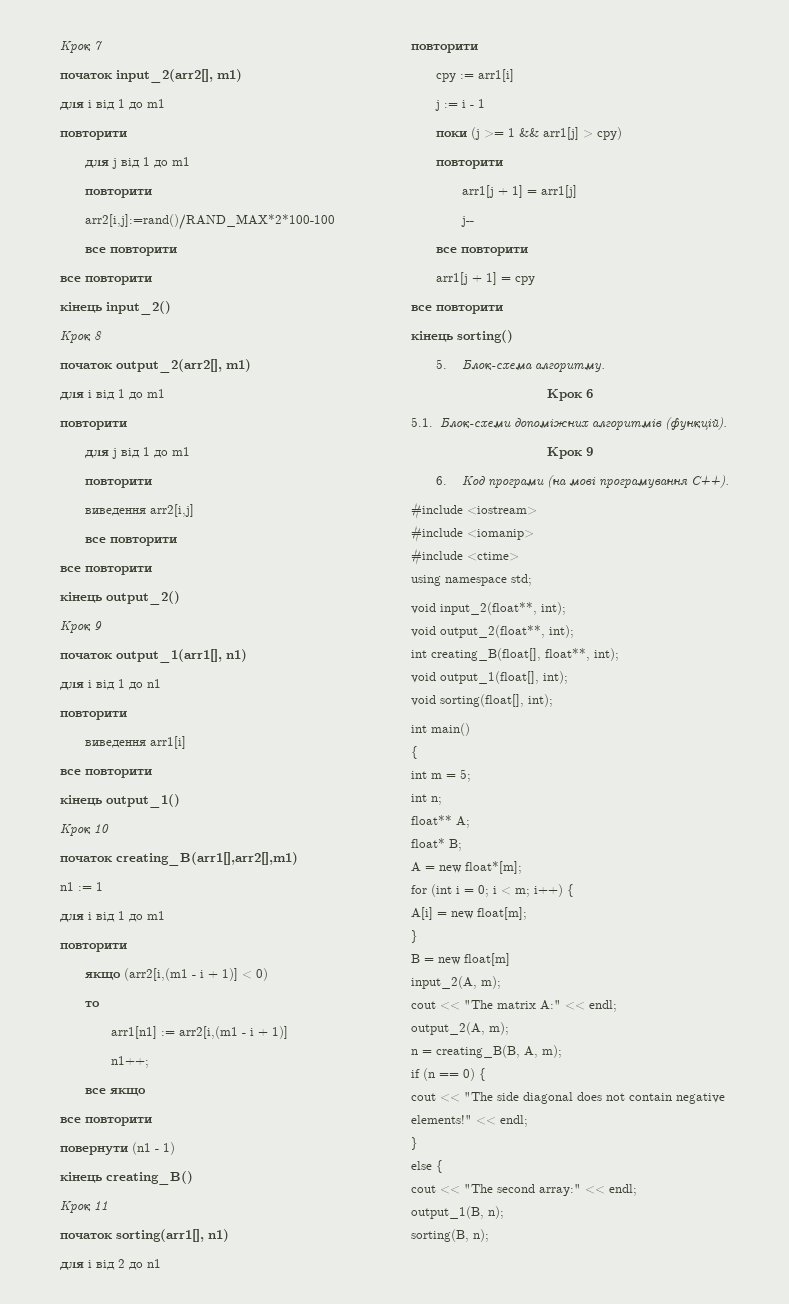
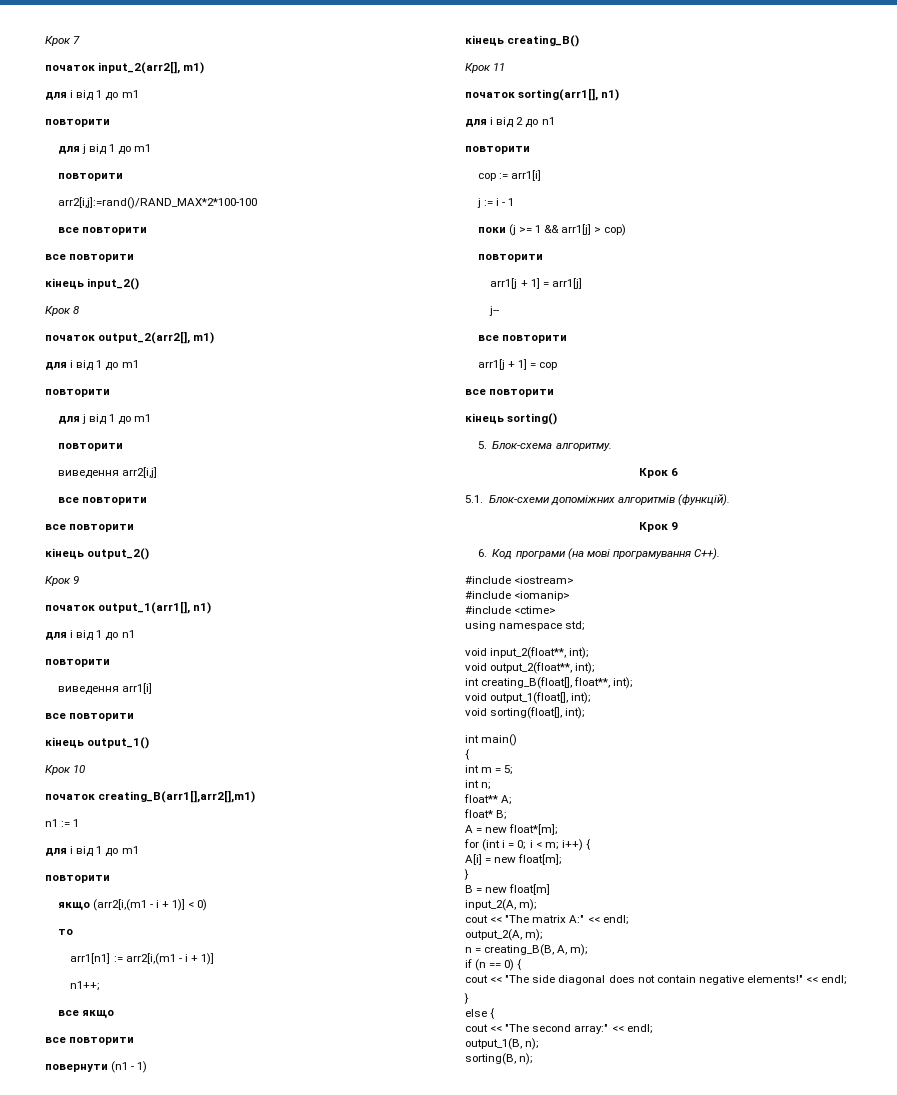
[436,73,457,82] cpy -> [477,173,496,181] cop
[597,127,623,140] cpy) -> [604,224,627,236] cop)
[515,276,536,285] cpy -> [539,362,558,370] cop

